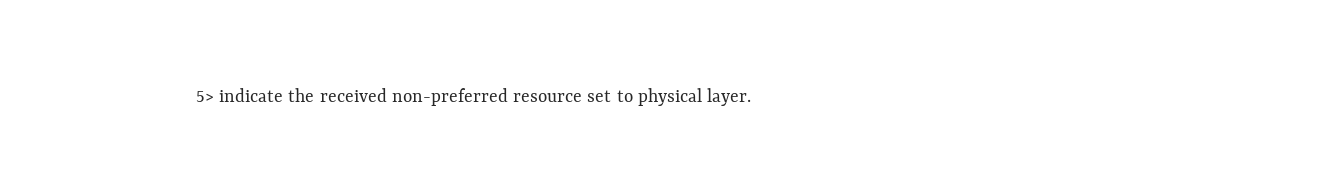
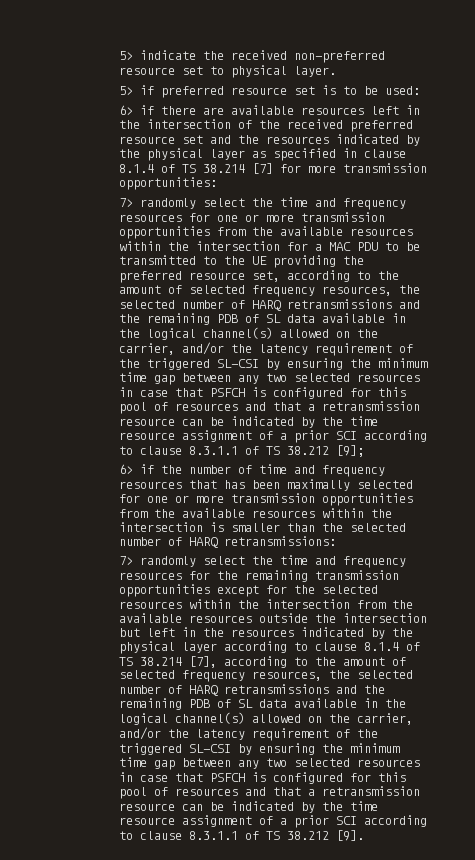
(752, 97) none -> [119,85,421,98] [119,105,421,115] [119,119,414,132] [119,134,421,146] [119,148,407,161] [119,163,428,174] [119,177,218,190] [119,197,407,210] [119,212,386,222] [119,226,414,239] [119,241,421,251] [119,255,365,268] [119,270,400,283] [119,285,421,297] [119,299,421,311] [119,313,407,325] [119,327,379,340] [119,342,414,356] [119,358,429,370] [119,372,421,385] [119,387,407,399] [119,401,421,414] [119,416,379,428] [119,430,428,443] [119,445,365,457] [119,464,386,477] [119,479,414,491] [119,493,414,506] [119,508,393,518] [119,522,407,532] [119,536,337,548] [119,555,407,568] [119,570,400,582] [119,584,379,597] [119,599,414,609] [119,613,428,623] [119,627,414,639] [119,641,421,654] [119,656,407,668] [119,670,414,682] [119,684,386,696] [119,698,407,710] [119,712,414,725] [119,727,379,741] [119,743,401,755] [119,757,421,770] [119,772,407,784] [119,786,421,799] [119,801,379,813] [119,815,428,828] [119,830,365,841] // 5> if preferred resource set is to be used: // 6> if there are available resources left in the intersection of the received preferred resource set and the resources indicated by the physical layer as specified in clause 8.1.4 of TS 38.214 [7] for more transmission opportunities: // 7> randomly select the time and frequency resources for one or more transmission opportunities from the available resources within the intersection for a MAC PDU to be transmitted to the UE providing the preferred resource set, according to the amount of selected frequency resources, the selected number of HARQ retransmissions and the remaining PDB of SL data available in the logical channel(s) allowed on the carrier, and/or the latency requirement of the triggered SL-CSI by ensuring the minimum time gap between any two selected resources in case that PSFCH is configured for this pool of resources and that a retransmission resource can be indicated by the time resource assignment of a prior SCI according to clause 8.3.1.1 of TS 38.212 [9]; // 6> if the number of time and frequency resources that has been maximally selected for one or more transmission opportunities from the available resources within the intersection is smaller than the selected number of HARQ retransmissions: // 7> randomly select the time and frequency resources for the remaining transmission opportunities except for the selected resources within the intersection from the available resources outside the intersection but left in the resources indicated by the physical layer according to clause 8.1.4 of TS 38.214 [7], according to the amount of selected frequency resources, the selected number of HARQ retransmissions and the remaining PDB of SL data available in the logical channel(s) allowed on the carrier, and/or the latency requirement of the triggered SL-CSI by ensuring the minimum time gap between any two selected resources in case that PSFCH is configured for this pool of resources and that a retransmission resource can be indicated by the time resource assignment of a prior SCI according to clause 8.3.1.1 of TS 38.212 [9].

